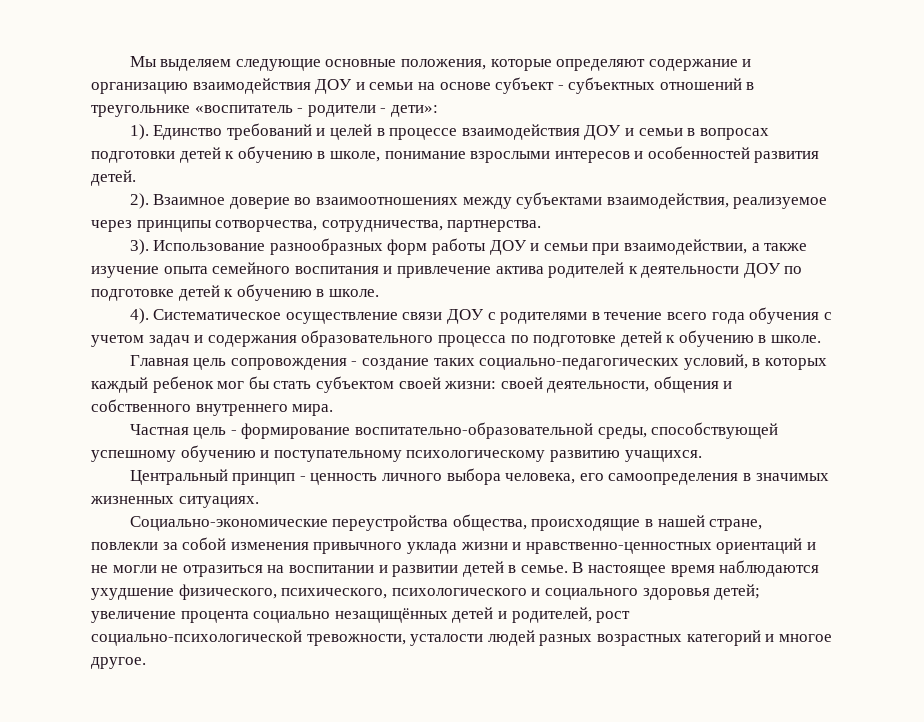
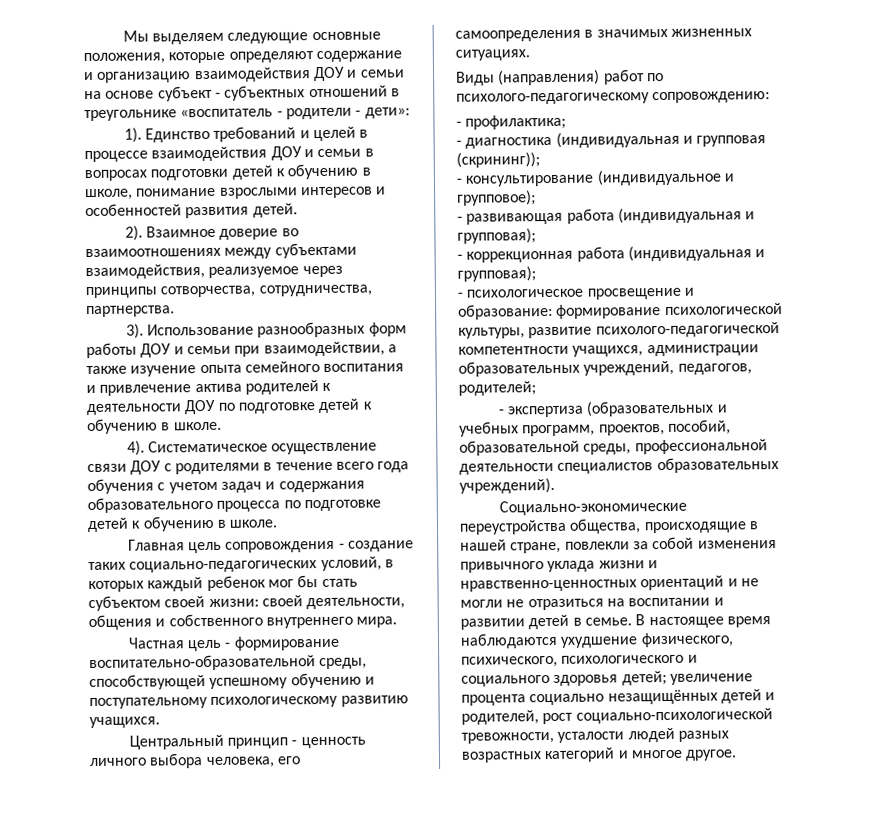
(259, 502) none -> [456,69,664,86] [456,91,771,105] [456,114,567,130] [456,131,767,149] [456,152,540,168] [456,169,734,187] [457,190,536,206] [457,207,756,225] [457,228,536,244] [457,245,766,263] [457,266,536,282] [457,287,694,300] [458,302,783,320] [458,322,780,339] [458,344,759,357] [458,360,752,377] [458,381,536,396] [497,400,728,418] [459,419,731,437] [459,439,768,456] [459,457,779,475] [459,477,555,494] // Виды (направления) работ по психолого-педагогическому сопровождению: // - профилактика; // - диагностика (индивидуальная и групповая (скрининг)); // - консультирование (индивидуальное и групповое); // - развивающая работа (индивидуальная и групповая); // - коррекционная работа (индивидуальная и групповая); // - психологическое просвещение и образование: формирование психологической культуры, развитие психолого-педагогической компетентности учащихся, администрации образовательных учреждений, педагогов, родителей; // - экспертиза (образовательных и учебных программ, проектов, пособий, образовательной среды, профессиональной деятельности специалистов образовательных учреждений).

